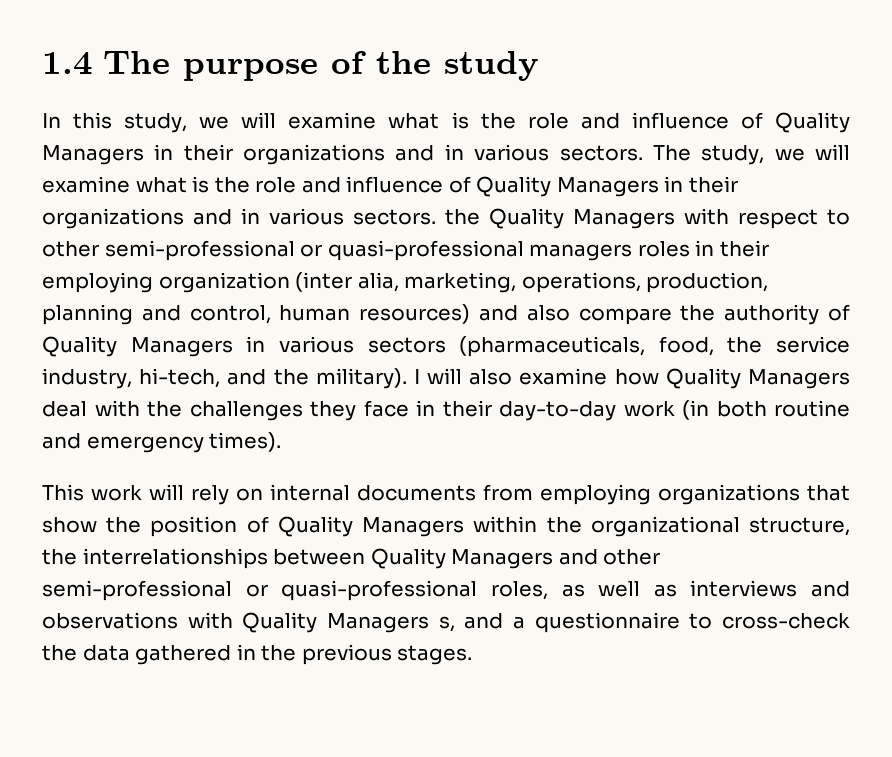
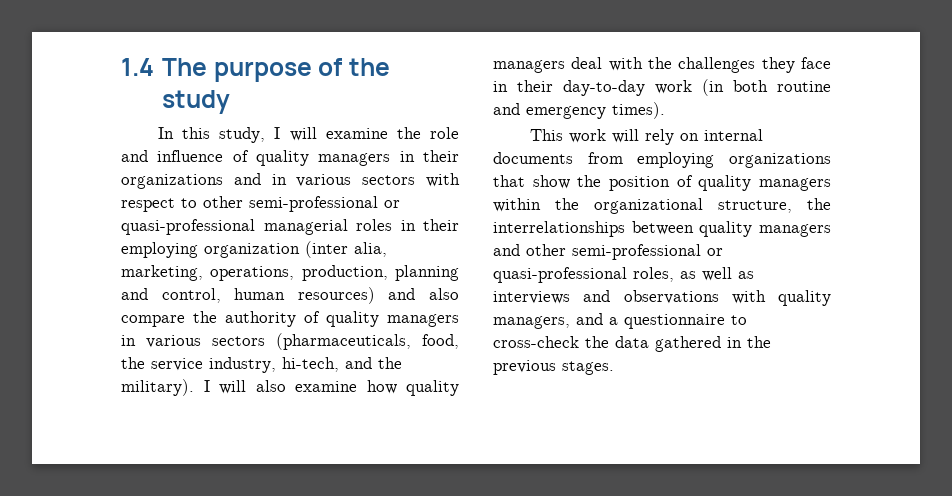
[199,112,851,133] [42,144,851,165] [42,176,738,197] [42,208,675,229] we will examine what is the role and influence of Quality Managers in their organizations and in various sectors. The study, we will examine what is the role and influence of Quality Managers in their organizations and in various sectors. the Quality Managers -> [274,127,459,141] [121,150,459,166] [121,173,416,189] I will examine the role and influence of quality managers in their organizations and in various sectors
[529,244,633,261] managers -> [263,219,348,235] managerial
[42,336,233,357] Quality Managers -> [326,311,459,327] quality managers
[665,368,850,389] Quality Managers -> [406,380,459,396] [493,60,565,73] quality managers
[277,516,465,537] Quality Managers -> [698,175,831,191] quality managers
[370,548,554,569] Quality Managers -> [699,221,831,237] quality managers
[242,612,455,633] Quality Managers s, -> [778,290,831,306] [493,316,570,329] quality managers,

